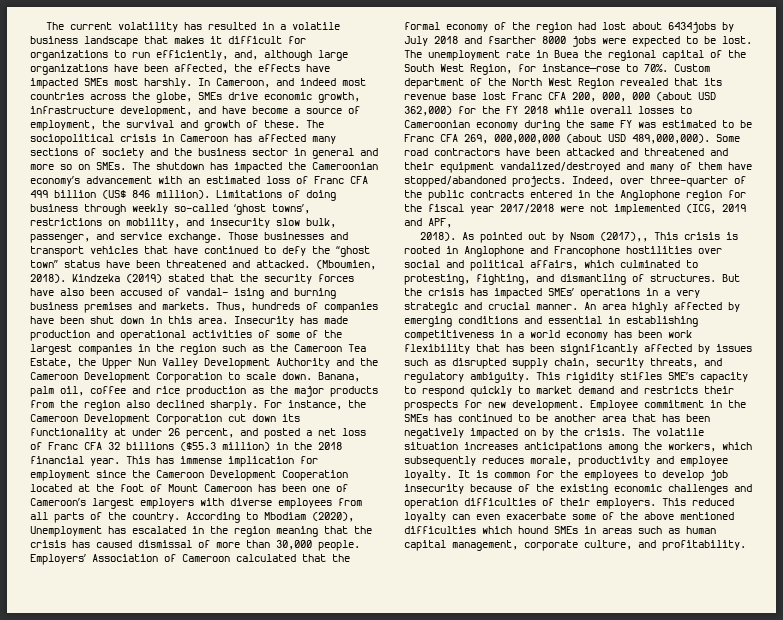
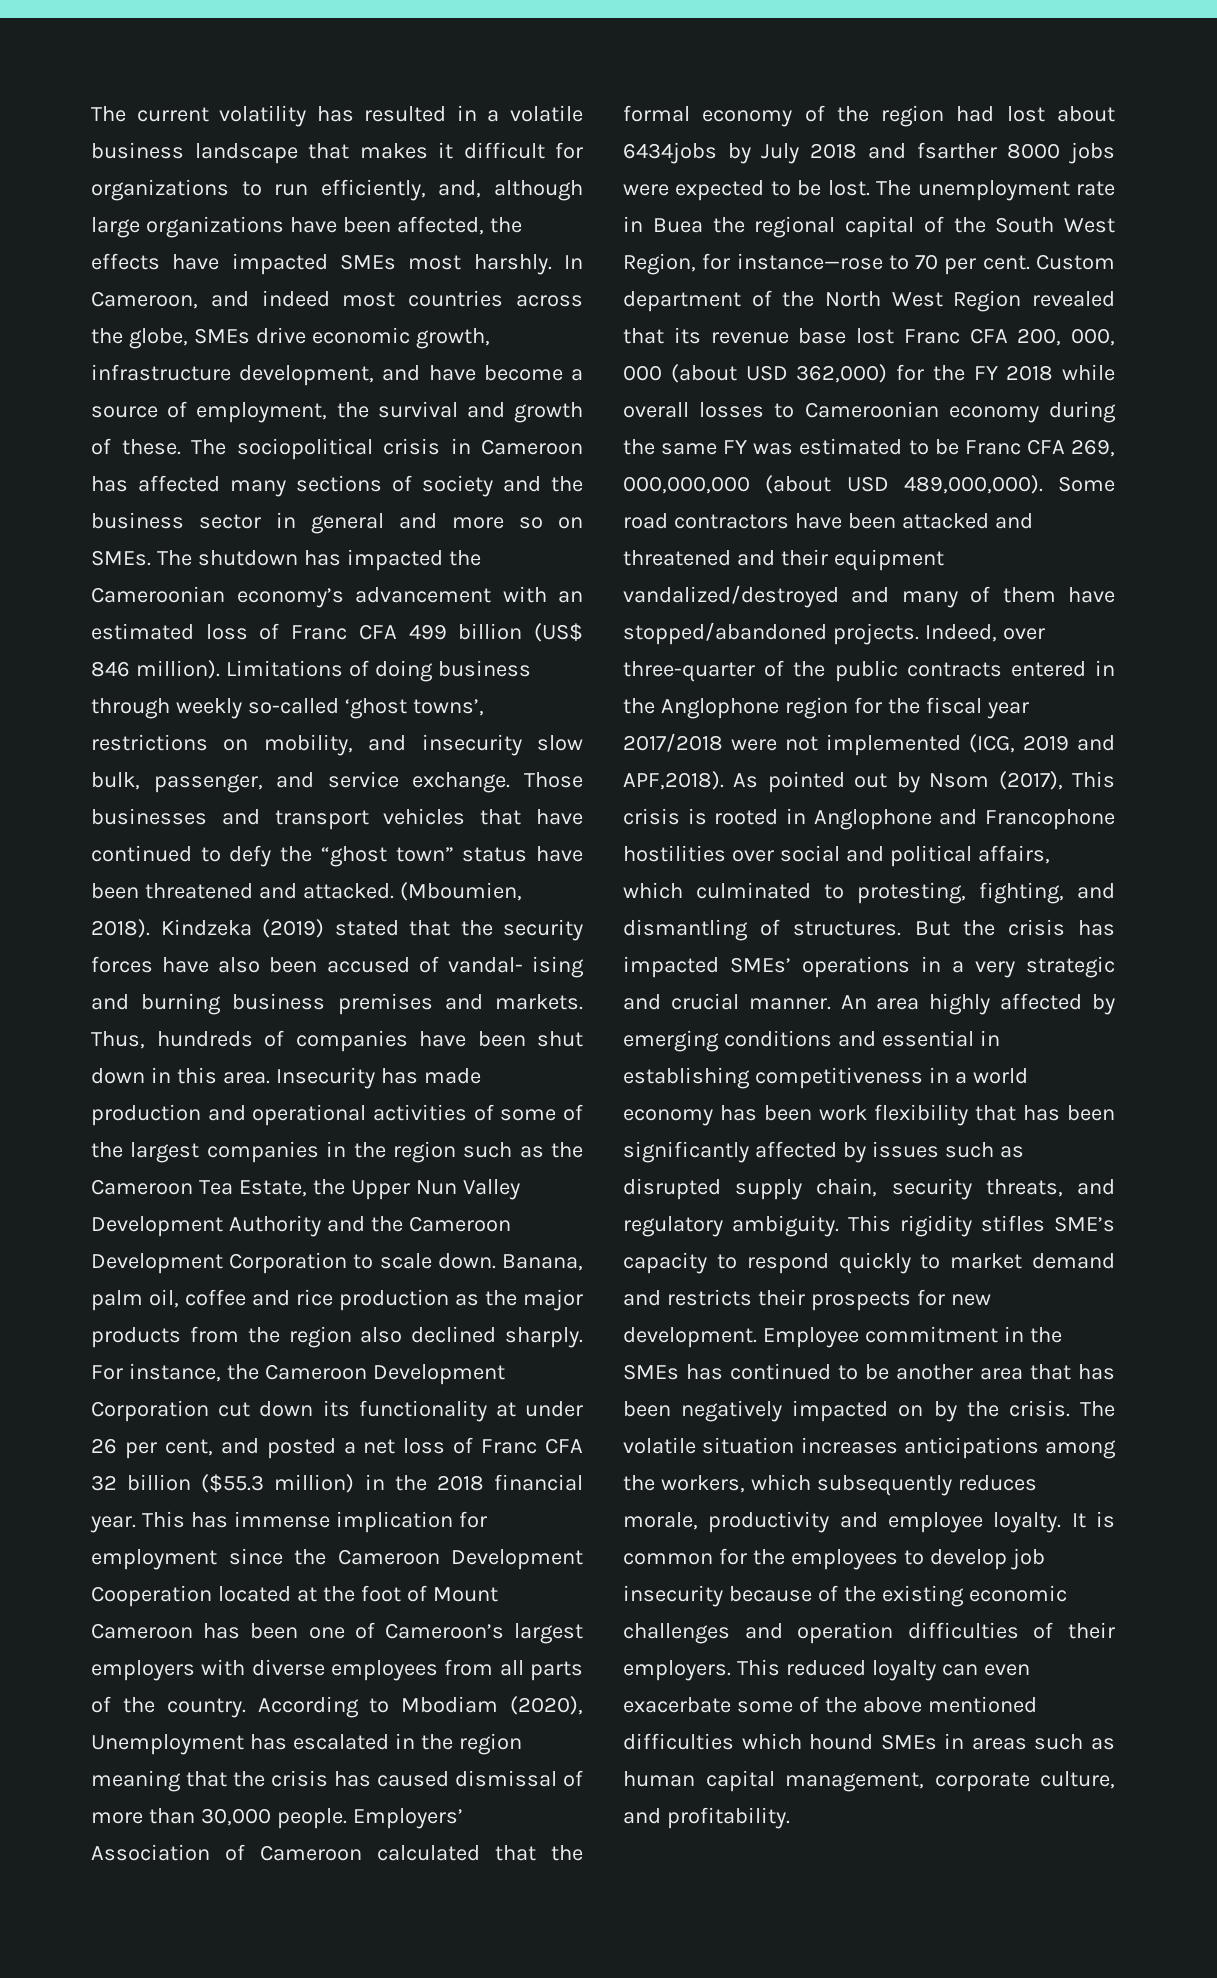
[186,428,234,439] percent, -> [124,1439,213,1459] per cent,
[126,442,174,450] billions -> [127,1474,192,1491] billion
[644,64,668,72] 70%. -> [915,254,1030,275] 70 per cent.
[428,218,452,228] [419,232,456,241] APF, // 2018). -> [623,771,724,790] APF,2018).
[599,232,648,242] (2017),, -> [998,771,1063,790] (2017),

